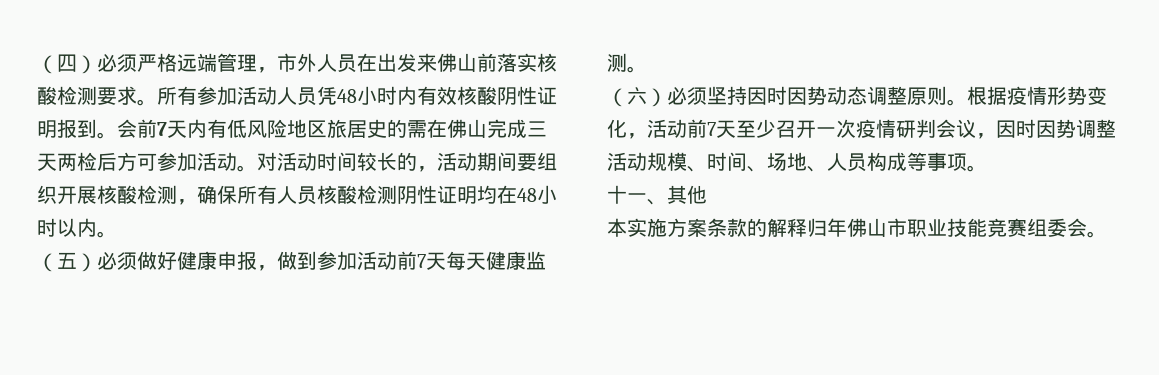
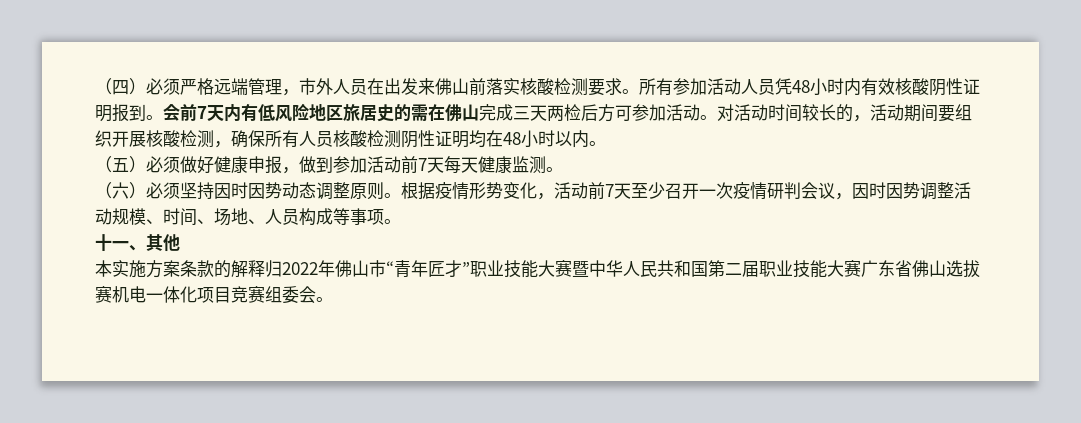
(827, 227) none -> [282,262,318,275] 2022
[907,218,987,237] 职业技能 -> [386,259,980,278] [95,285,231,303] “青年匠才”职业技能大赛暨中华人民共和国第二届职业技能大赛广东省佛山选拔赛机电一体化项目

